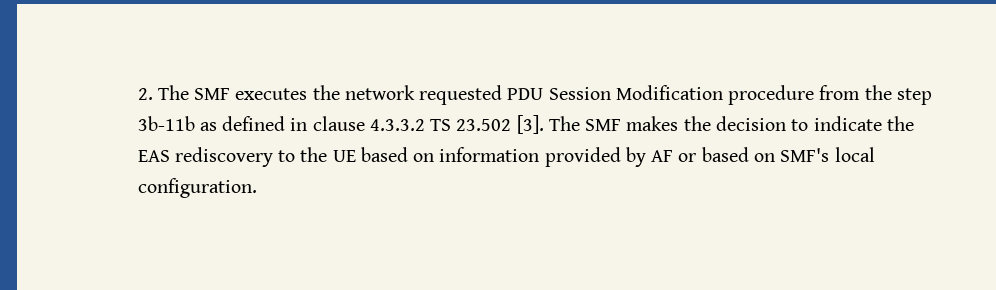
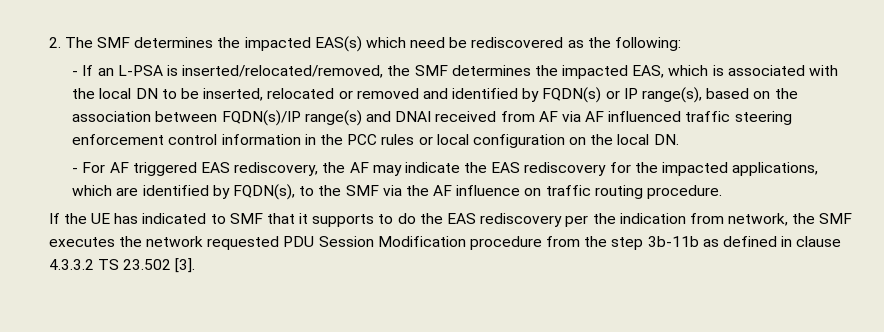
(231, 94) none -> [134,36,682,52] [72,65,838,79] [72,87,798,103] [72,110,792,126] [72,134,679,148] [72,162,819,176] [72,184,722,200] [48,213,853,227] determines the impacted EAS(s) which need be rediscovered as the following: // - If an L-PSA is inserted/relocated/removed, the SMF determines the impacted EAS, which is associated with the local DN to be inserted, relocated or removed and identified by FQDN(s) or IP range(s), based on the association between FQDN(s)/IP range(s) and DNAI received from AF via AF influenced traffic steering enforcement control information in the PCC rules or local configuration on the local DN. // - For AF triggered EAS rediscovery, the AF may indicate the EAS rediscovery for the impacted applications, which are identified by FQDN(s), to the SMF via the AF influence on traffic routing procedure. // If the UE has indicated to SMF that it supports to do the EAS rediscovery per the indication from network, the SMF
[548,116,914,131] [137,147,875,167] [137,178,257,198] The SMF makes the decision to indicate the EAS rediscovery to the UE based on information provided by AF or based on SMF's local configuration. -> (196, 265) none

